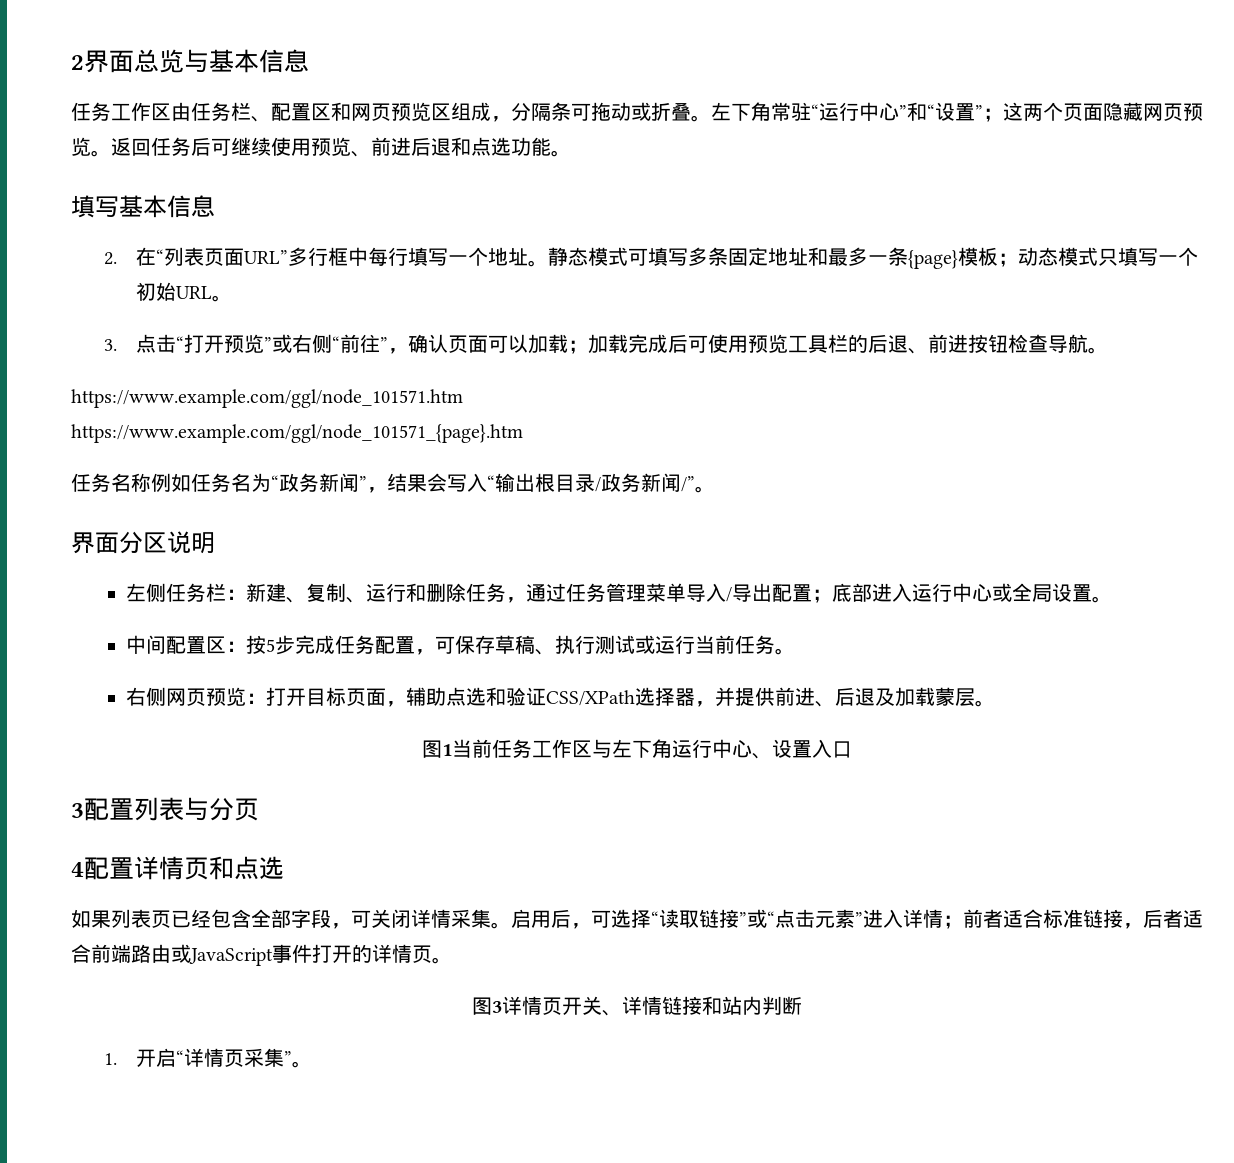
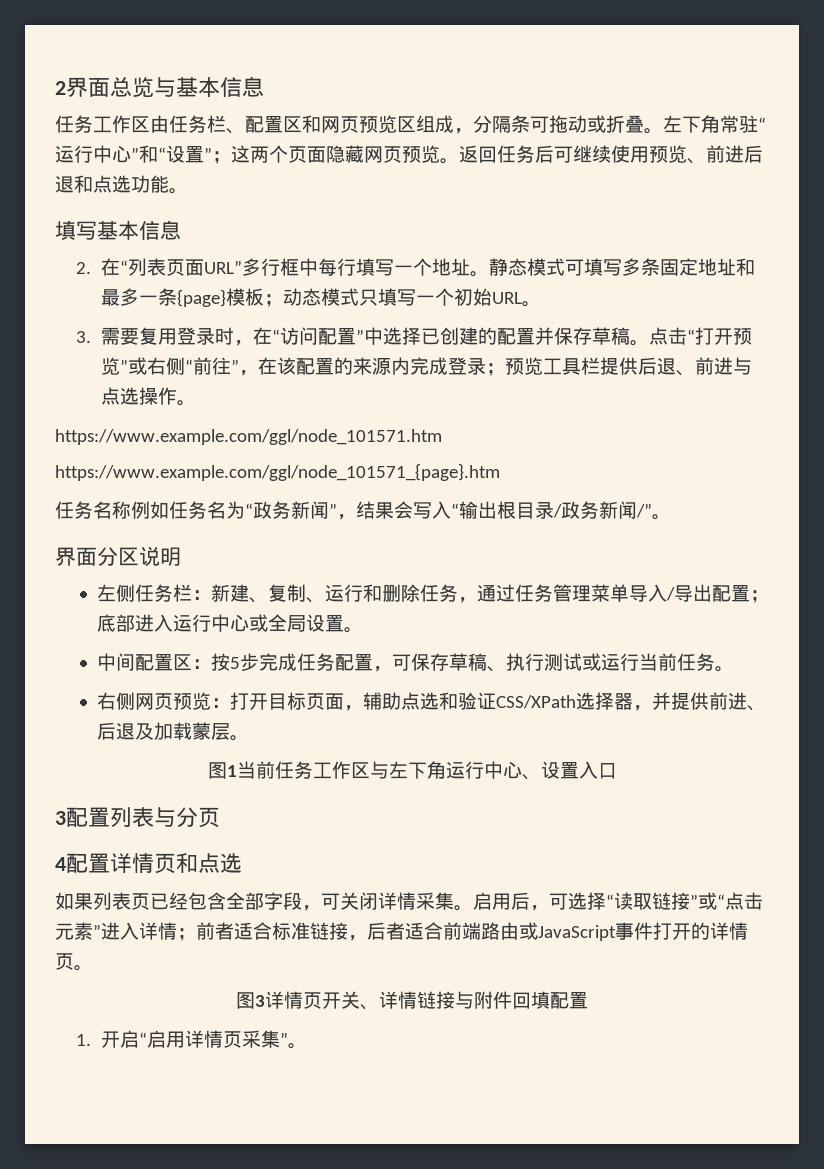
(117, 345) none -> [100,327,649,346] 需要复用登录时，在“访问配置”中选择已创建的配置并保存草稿。
[408,334,749,354] 确认页面可以加载；加载完成后可使用 -> [257,357,505,376] 在该配置的来源内完成登录；
[848,334,869,353] 的 -> [599,357,638,375] 提供
[968,334,1089,353] 按钮检查导航 -> [732,357,752,375] [100,387,177,405] 与点选操作
[702,996,802,1015] 和站内判断 -> [455,991,588,1009] 与附件回填配置
(185, 1057) none -> [146,1030,185,1048] 启用

